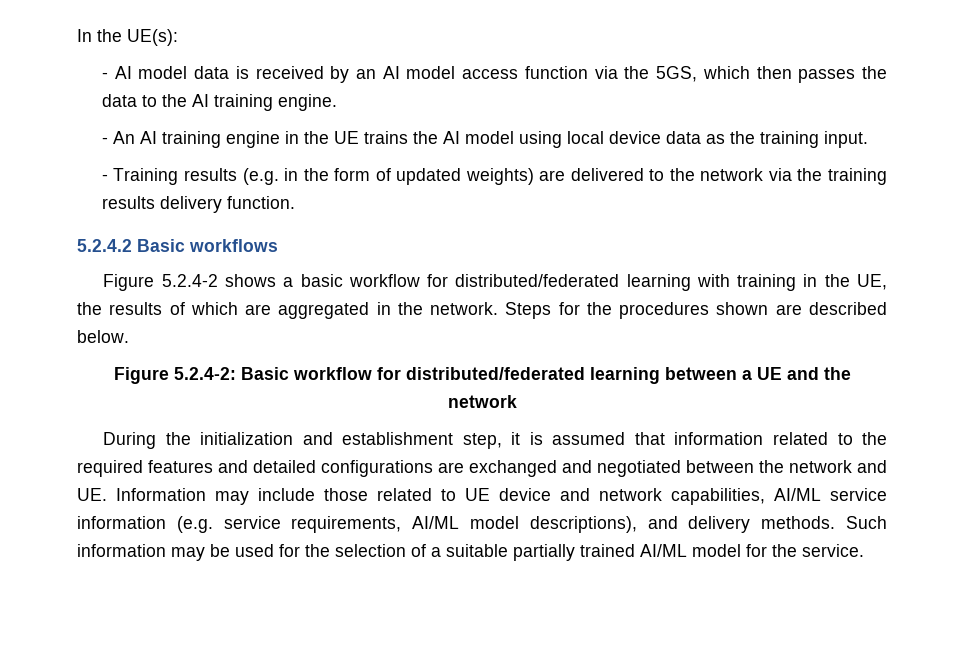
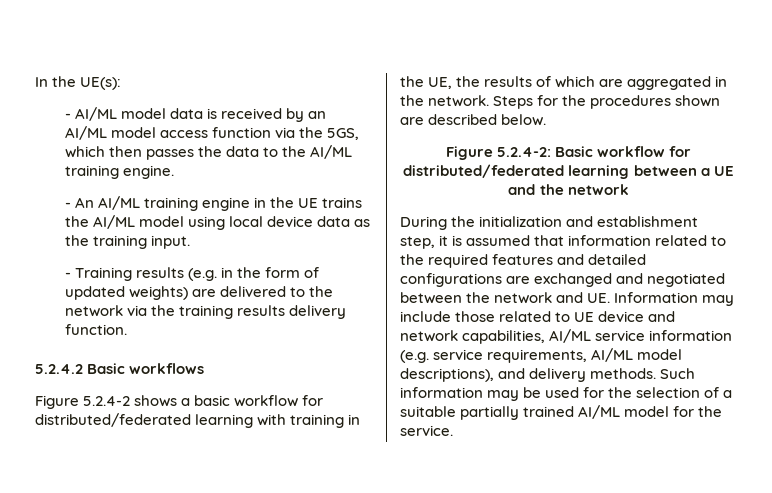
[114,66,132,79] AI -> [74,107,117,121] AI/ML
[382,66,400,79] AI -> [64,126,107,140] AI/ML
[191,94,209,107] AI -> [310,145,353,159] AI/ML
[139,131,157,144] AI -> [97,196,140,210] AI/ML
[442,131,460,144] AI -> [92,215,135,229] AI/ML

